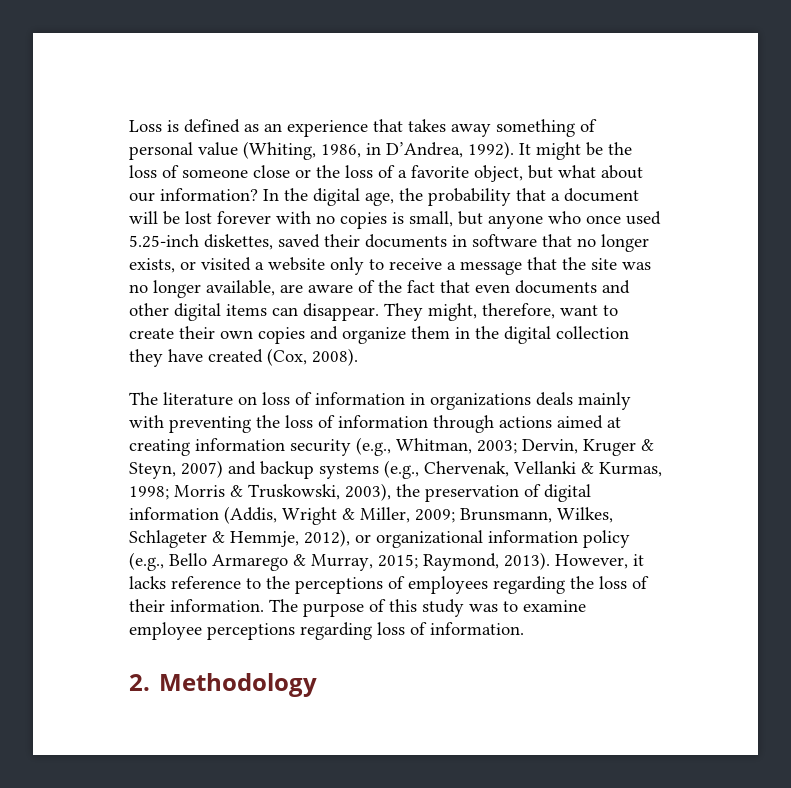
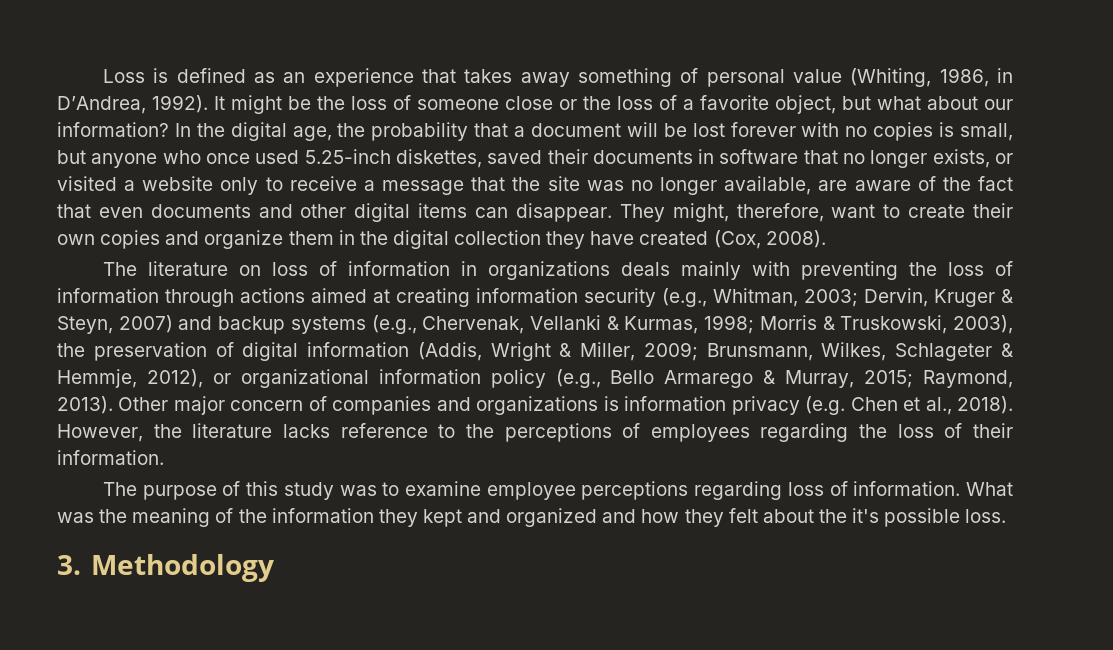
[555,554,644,569] However, it -> [118,396,1014,415] [57,423,273,442] Other major concern of companies and organizations is information privacy (e.g. Chen et al., 2018). However, the literature
(264, 605) none -> (164, 457) //
[129,674,150,691] // 2. -> [966,482,1013,496] [57,508,1007,527] [57,555,81,575] What was the meaning of the information they kept and organized and how they felt about the it's possible loss. // 3.

